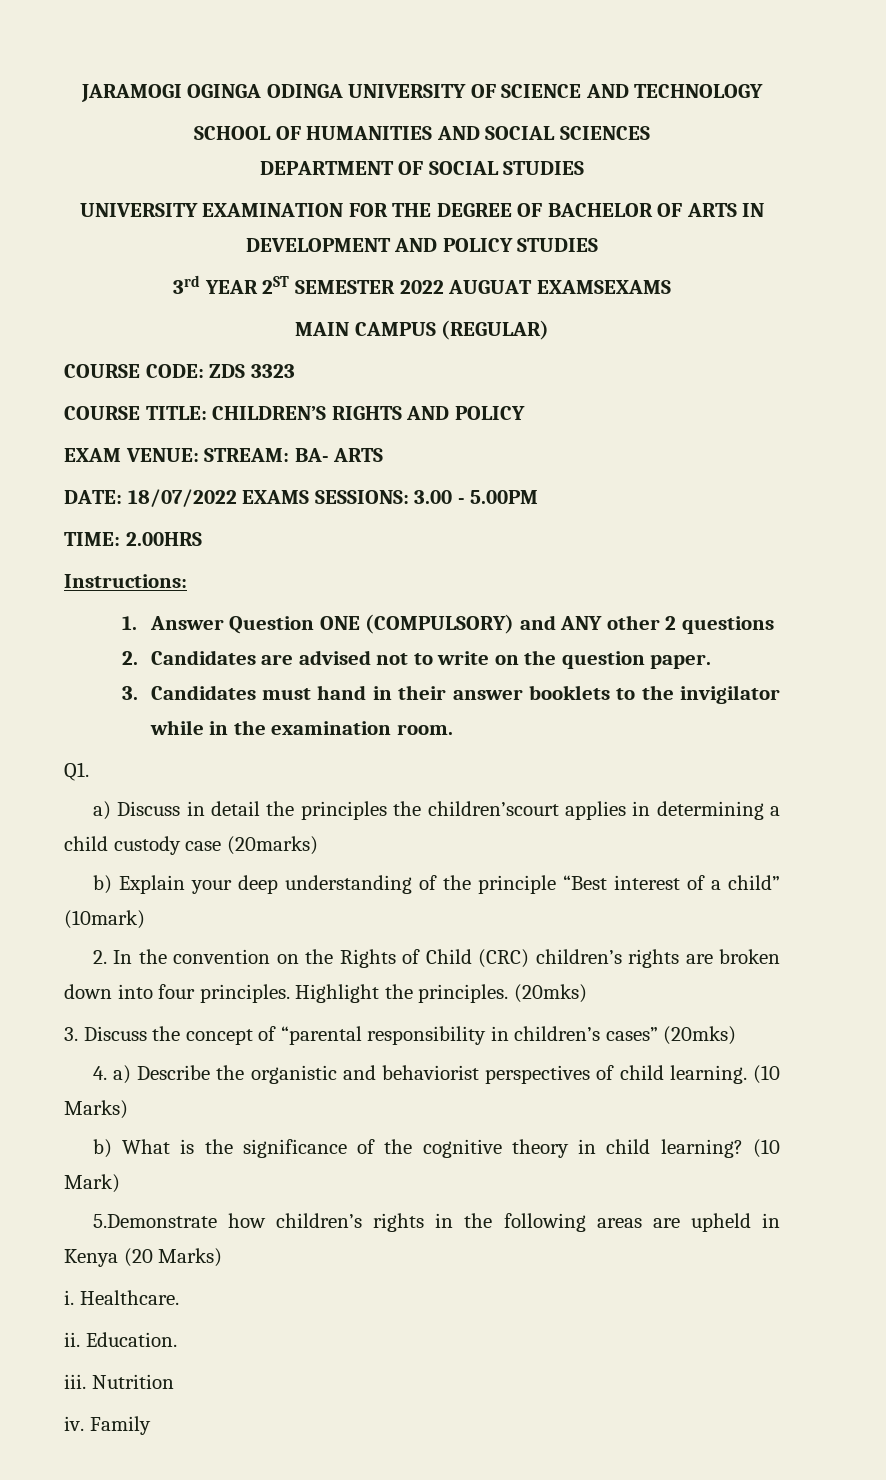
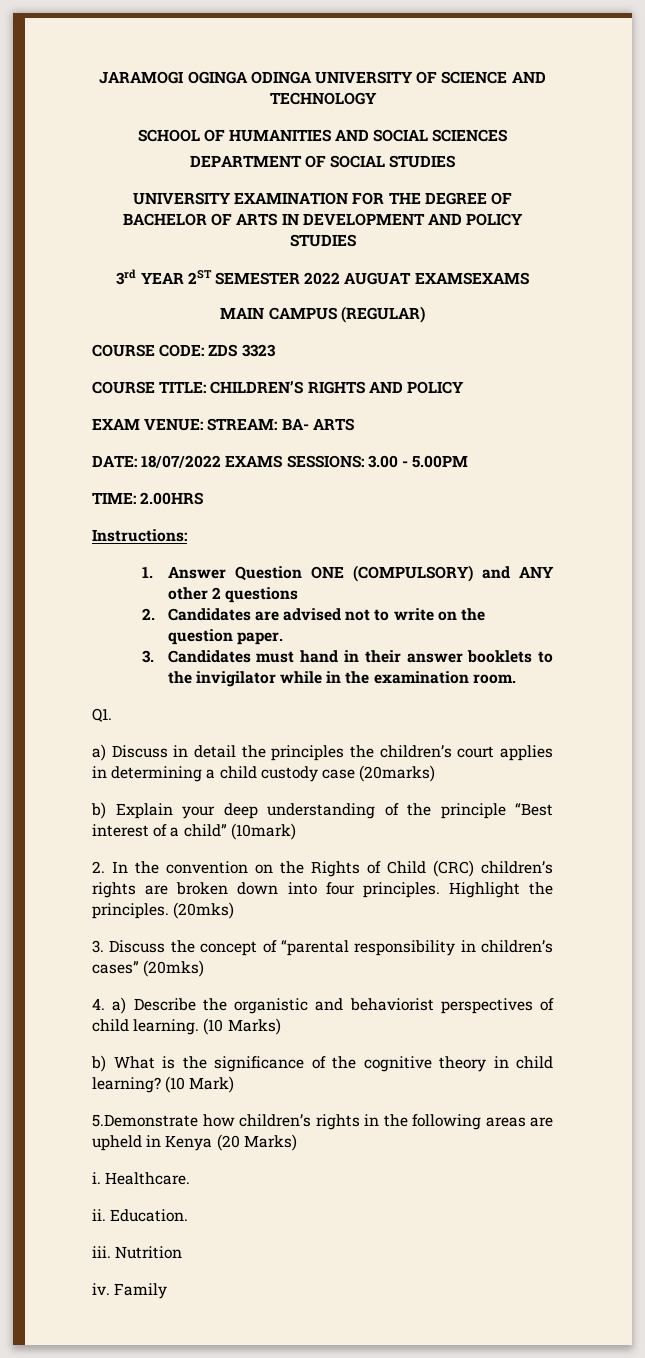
[427,801,559,816] children’scourt -> [379,745,495,758] children’s court

